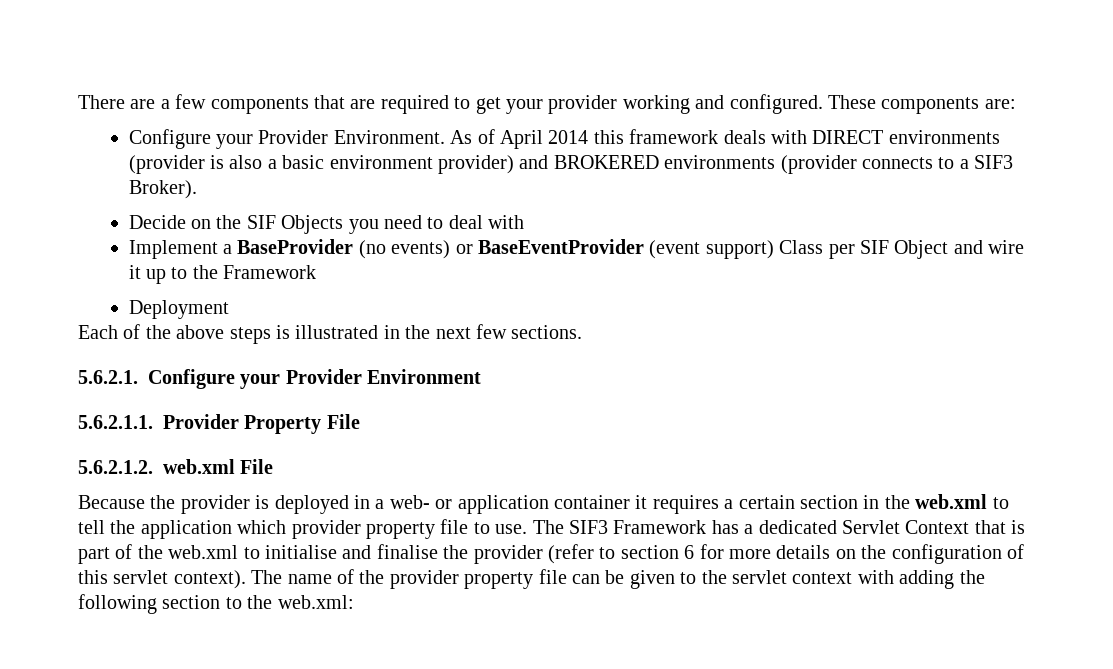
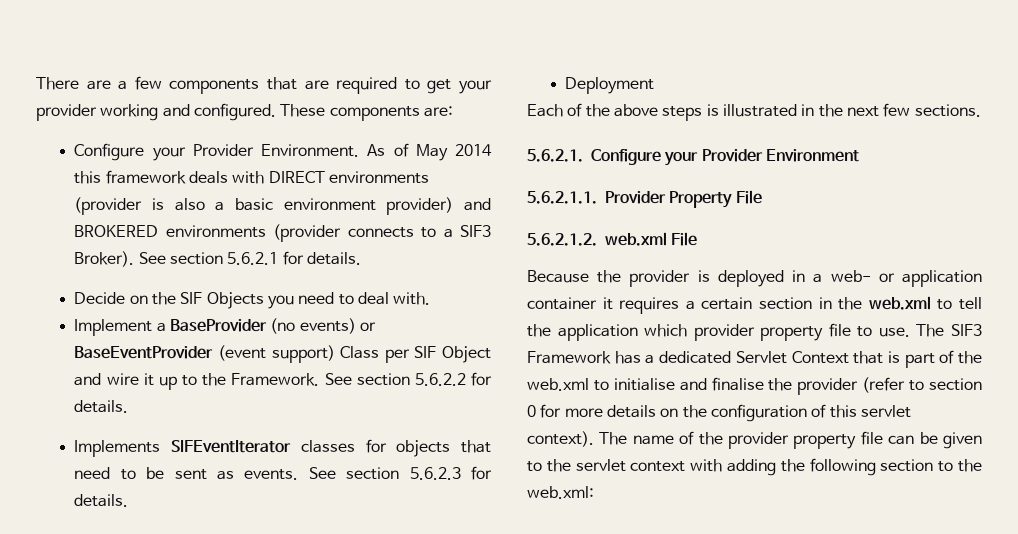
[499,130,543,149] April -> [415,144,448,161] May
(197, 189) none -> [138,251,361,265] See section 5.6.2.1 for details.
[488,215,525,229] with -> [393,292,431,305] with.
[223,265,317,279] Framework -> [231,372,493,386] [74,400,129,413] [74,439,491,457] [74,466,493,480] [74,494,129,507] Framework. See section 5.6.2.2 for details. // Implements SIFEventIterator classes for objects that need to be sent as events. See section 5.6.2.3 for details.
[684,545,695,559] 6 -> [527,405,536,417] 0

